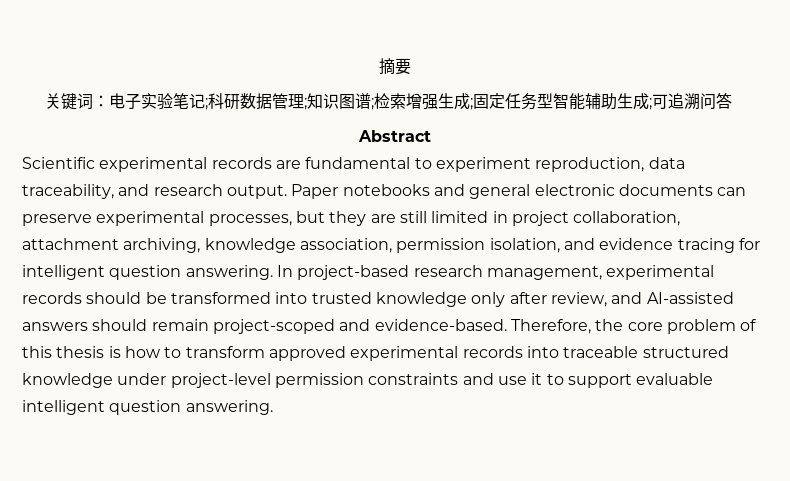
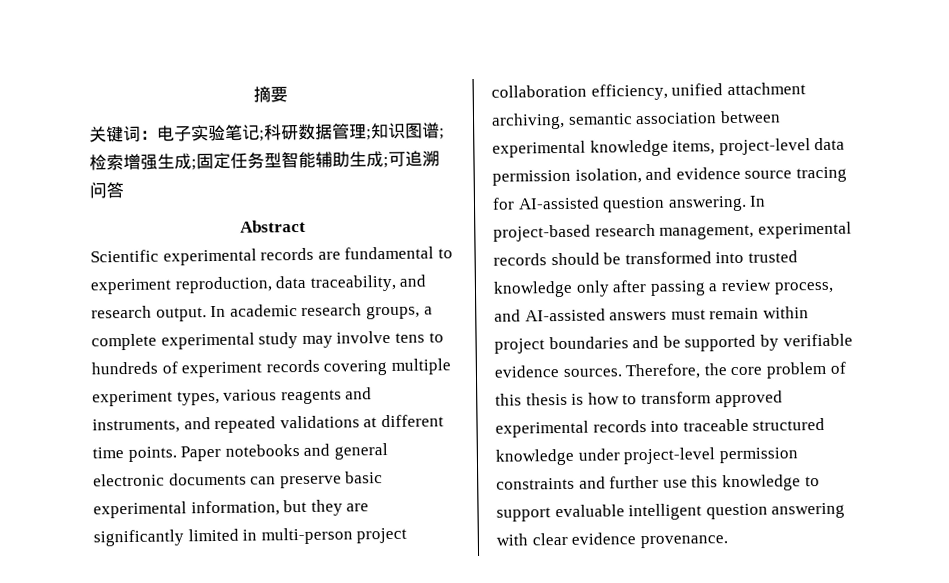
(287, 192) none -> [210,303,433,320] [91,330,444,351] [91,358,451,378] [92,387,373,407] [92,414,444,434] [92,446,177,463] In academic research groups, a complete experimental study may involve tens to hundreds of experiment records covering multiple experiment types, various reagents and instruments, and repeated validations at different time points.
[96,211,292,226] experimental processes, -> [345,471,384,484] [93,500,280,519] basic experimental information,
[399,211,427,223] still -> [93,529,184,547] significantly
[511,211,681,226] [22,238,392,253] project collaboration, attachment archiving, knowledge association, -> [260,527,408,545] [491,82,806,101] [491,110,781,130] [492,137,846,158] multi-person project collaboration efficiency, unified attachment archiving, semantic association between experimental knowledge items, project-level data
(674, 244) none -> [744,170,793,179] source
[22,265,105,280] intelligent -> [517,196,600,210] AI-assisted
[550,292,734,307] [22,319,507,334] review, and AI-assisted answers should remain project-scoped and evidence-based. -> [649,279,834,296] [494,306,809,322] [494,333,853,354] [494,365,622,378] passing a review process, and AI-assisted answers must remain within project boundaries and be supported by verifiable evidence sources.
[497,373,543,385] use it -> [609,474,801,492] further use this knowledge
[185,400,273,415] answering. -> [771,502,846,519] [496,532,728,549] answering with clear evidence provenance.

